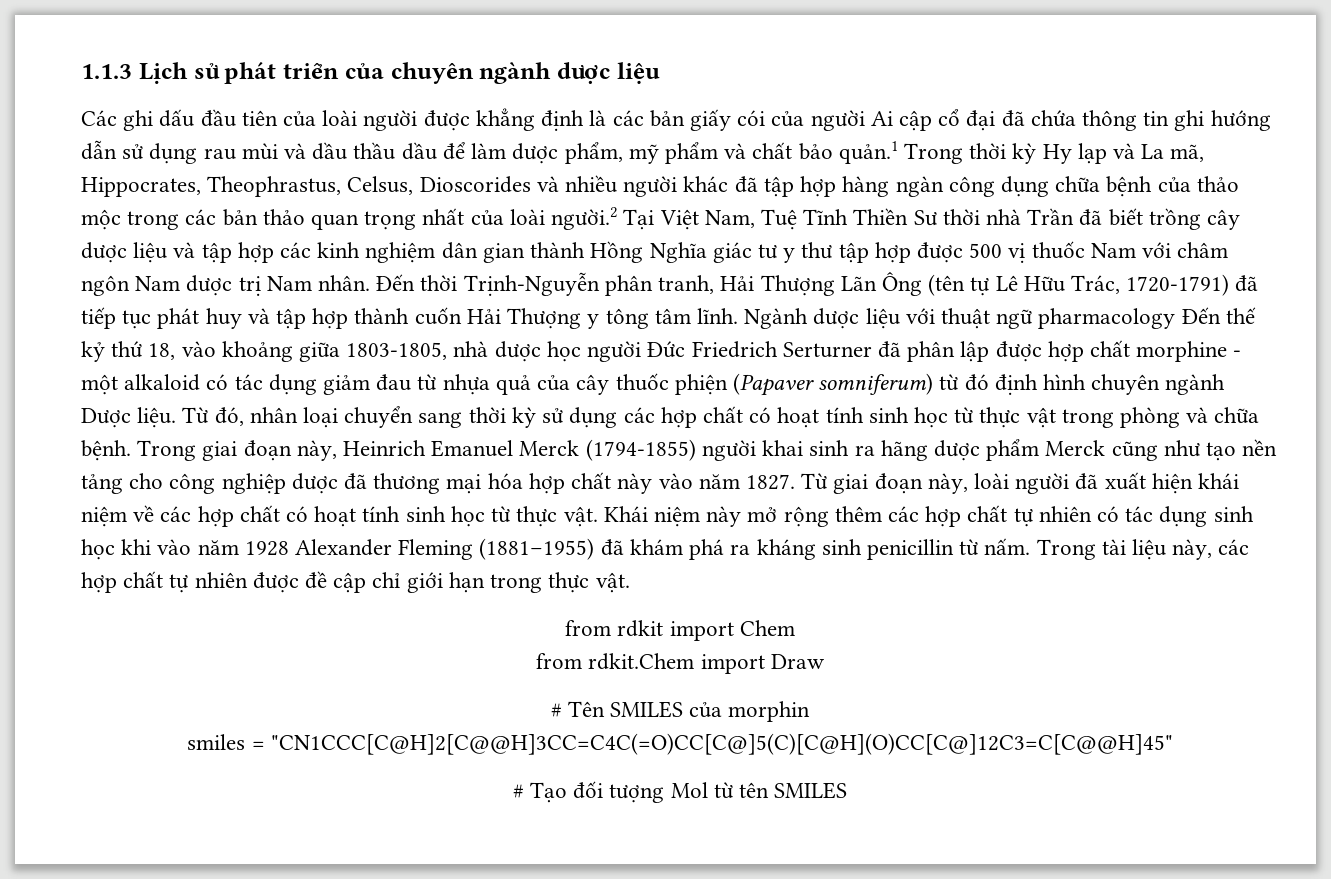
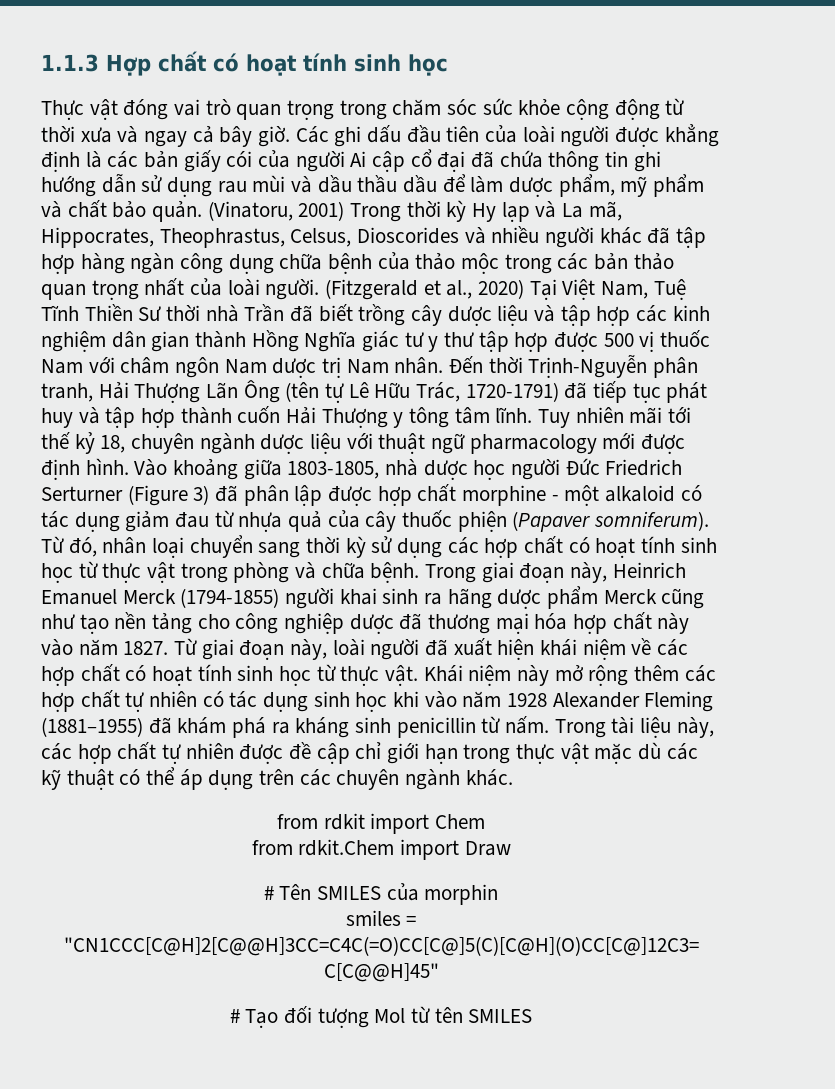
[138,62,660,84] Lịch sử phát triển của chuyên ngành dược liệu // -> [106,51,448,76] [41,98,685,120] [41,125,291,147] Hợp chất có hoạt tính sinh học // Thực vật đóng vai trò quan trọng trong chăm sóc sức khỏe cộng động từ thời xưa và ngay cả bây giờ.
[838,141,898,164] quản.1 -> [152,200,345,222] quản. (Vinatoru, 2001)
[551,207,618,230] người.2 -> [265,279,525,300] người. (Fitzgerald et al., 2020)
[744,308,809,329] Ngành -> [538,407,692,428] [41,432,255,454] Tuy nhiên mãi tới thế kỷ 18, chuyên ngành
[1181,307,1256,324] [81,341,216,362] Đến thế kỷ thứ 18, vào -> [602,433,686,454] [41,458,168,480] mới được định hình. Vào
(872, 350) none -> [127,485,210,506] (Figure 3)
[818,373,1226,395] [81,407,177,428] somniferum) từ đó định hình chuyên ngành Dược liệu. -> [594,511,710,531] somniferum).
[595,572,630,593] vật. -> [560,742,698,764] [41,767,513,790] vật mặc dù các kỹ thuật có thể áp dụng trên các chuyên ngành khác.

